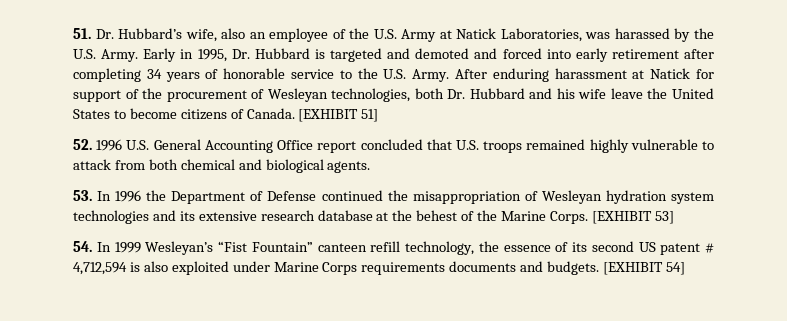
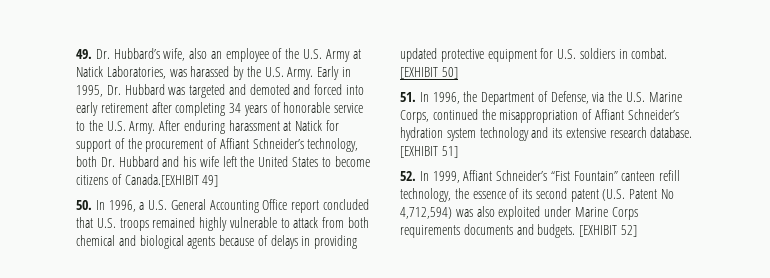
[73,28,91,39] 51. -> [76,49,92,59] 49.
[314,49,325,59] is -> [168,87,186,95] was
[267,88,411,102] Wesleyan technologies, -> [219,138,359,152] Affiant Schneider’s technology,
[610,88,643,99] leave -> [222,156,237,167] left
[246,108,379,122] [73,139,123,151] Canada. [EXHIBIT 51] // 52. 1996 -> [124,174,219,187] [76,200,145,212] Canada.[EXHIBIT 49] // 50. In 1996, a
[327,161,371,173] [73,190,317,204] agents. // 53. In 1996 the Department of Defense -> [187,235,358,249] [400,48,668,62] [400,67,458,79] [400,91,682,105] [400,110,429,123] agents because of delays in providing updated protective equipment for U.S. soldiers in combat. [EXHIBIT 50] // 51. In 1996, the Department of Defense, via the U.S. Marine Corps,
[541,190,602,204] Wesleyan -> [594,109,679,120] Affiant Schneider’s
[73,210,149,224] technologies -> [479,127,529,141] technology
[317,210,674,224] [73,241,214,255] database at the behest of the Marine Corps. [EXHIBIT 53] // 54. In 1999 Wesleyan’s -> [650,127,693,138] [400,146,458,158] [400,170,548,183] database. [EXHIBIT 51] // 52. In 1999, Affiant Schneider’s
[638,242,714,255] [73,262,140,275] US patent # 4,712,594 is -> [570,189,675,202] [400,207,473,219] patent (U.S. Patent No 4,712,594) was
[665,262,685,275] 54] -> [620,225,637,237] 52]

